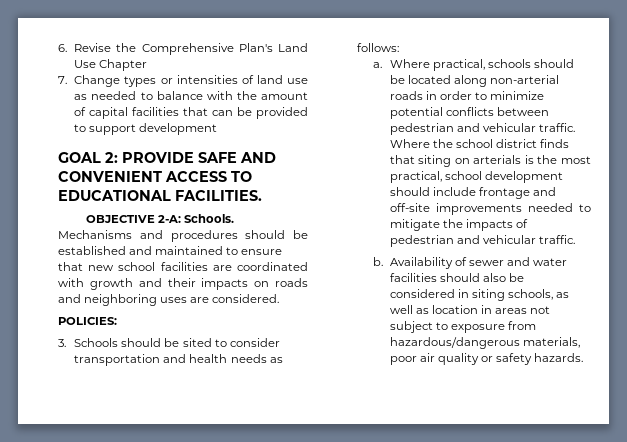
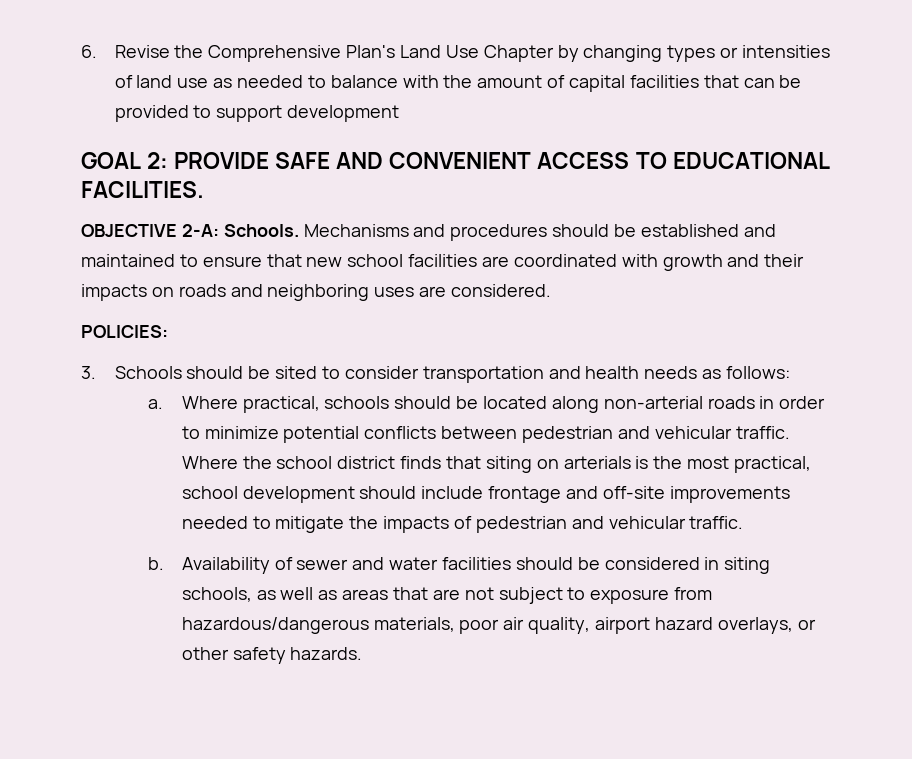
[58,75,121,87] // 7. Change -> [557,45,663,62] by changing
[482,273,506,282] also -> (573, 563) none
[431,305,528,314] location in areas -> [342,587,460,600] areas that are
[437,353,494,365] quality or -> [528,617,816,634] [181,647,229,660] quality, airport hazard overlays, or other

